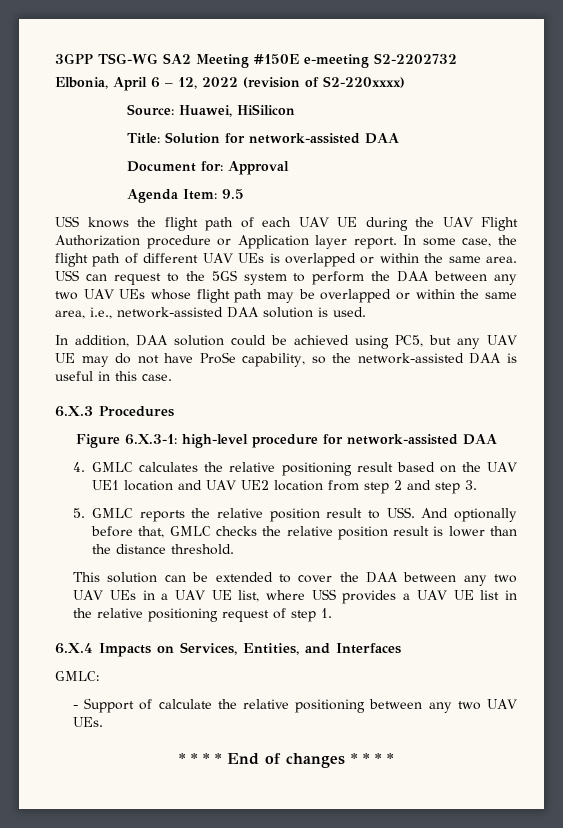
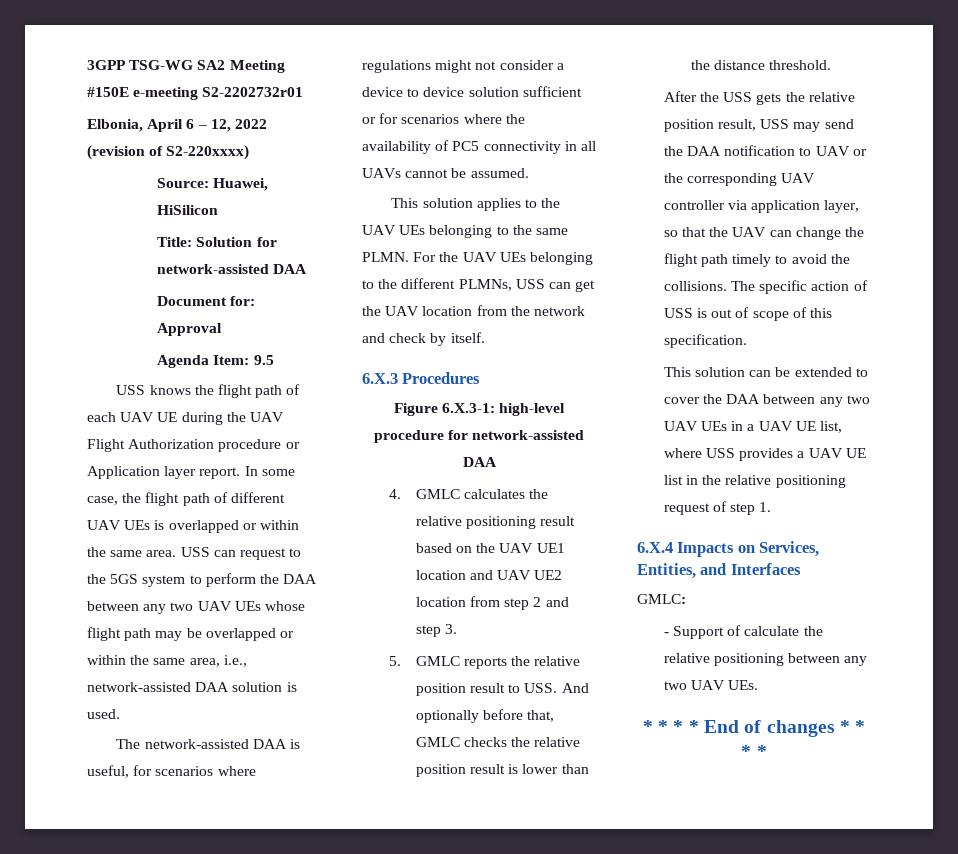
[374,53,457,64] S2-2202732 -> [202,87,304,97] S2-2202732r01
[55,335,518,349] [55,352,517,367] [55,371,172,381] In addition, DAA solution could be achieved using PC5, but any UAV UE may do not have ProSe capability, so the network-assisted DAA is useful in this case. -> [116,739,300,749] [87,765,256,778] [362,60,564,73] [362,86,582,97] [362,113,525,124] [362,140,596,154] [362,168,529,178] [391,198,561,211] [362,225,568,238] [362,252,593,265] [362,278,596,292] [362,305,585,316] [362,332,485,346] The network-assisted DAA is useful, for scenarios where regulations might not consider a device to device solution sufficient or for scenarios where the availability of PC5 connectivity in all UAVs cannot be assumed. // This solution applies to the UAV UEs belonging to the same PLMN. For the UAV UEs belonging to the different PLMNs, USS can get the UAV location from the network and check by itself.
(235, 549) none -> [663,91,855,105] [663,119,854,132] [663,145,867,156] [663,173,816,186] [663,200,860,213] [663,227,864,240] [663,253,850,267] [663,280,868,294] [663,307,832,321] [663,334,747,348] // After the USS gets the relative position result, USS may send the DAA notification to UAV or the corresponding UAV controller via application layer, so that the UAV can change the flight path timely to avoid the collisions. The specific action of USS is out of scope of this specification.

